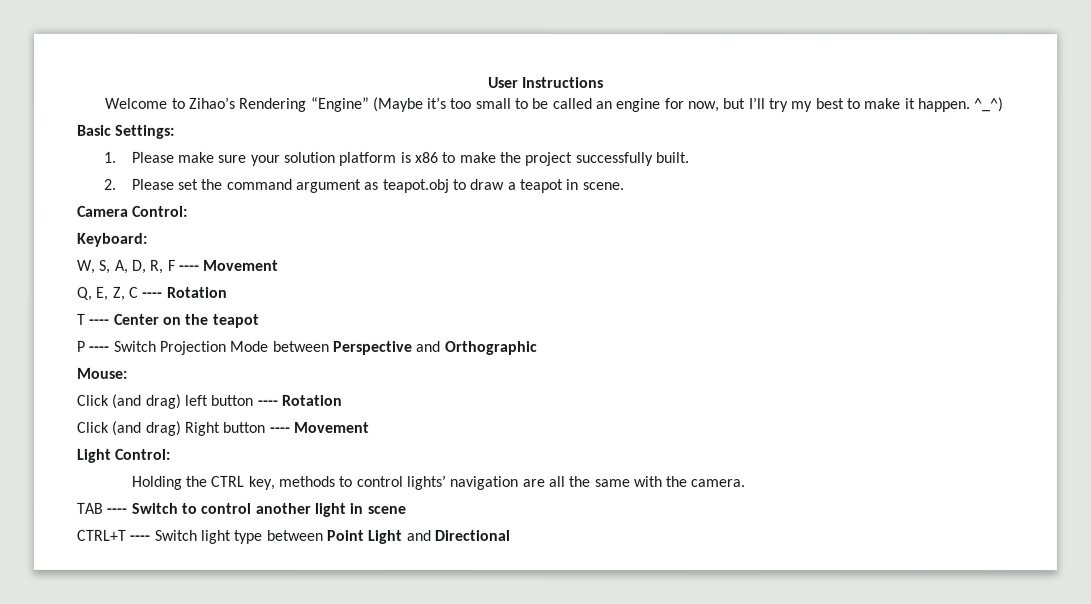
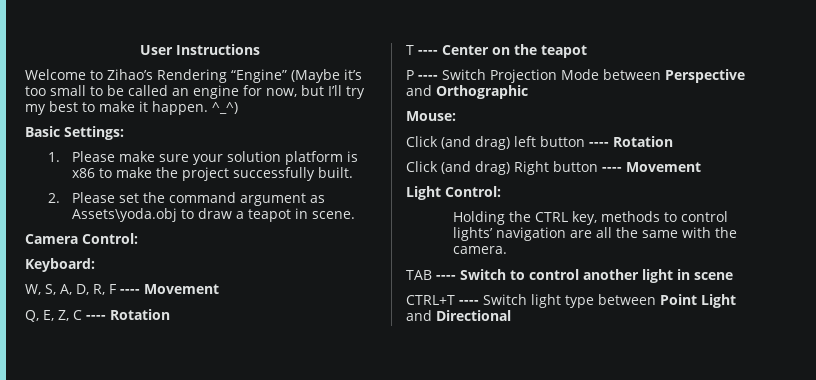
[382,178,450,193] teapot.obj -> [71,208,177,222] Assets\yoda.obj

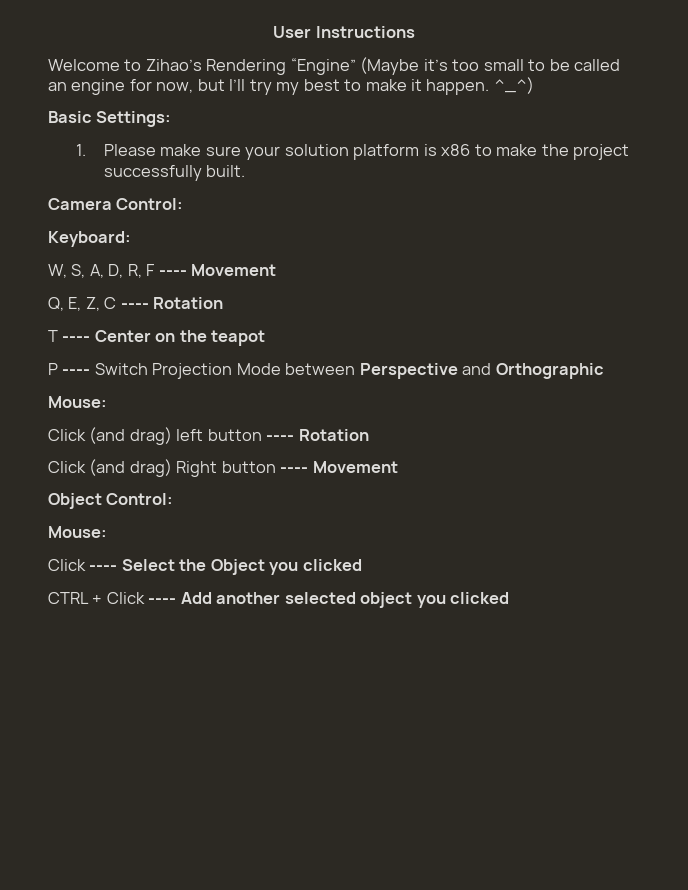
[48,192,325,206] [71,208,355,222] // 2. Please set the command argument as Assets\yoda.obj to draw a teapot in scene. -> (246, 171) none
[406,186,501,200] [452,211,728,225] [452,227,737,241] [452,246,507,254] [406,269,733,283] [406,294,736,308] [406,310,511,321] Light Control: // Holding the CTRL key, methods to control lights’ navigation are all the same with the camera. // TAB ---- Switch to control another light in scene // CTRL+T ---- Switch light type between Point Light and Directional -> [48,493,174,509] [48,526,107,538] [48,559,362,575] [48,592,510,608] Object Control: // Mouse: // Click ---- Select the Object you clicked // CTRL + Click ---- Add another selected object you clicked

